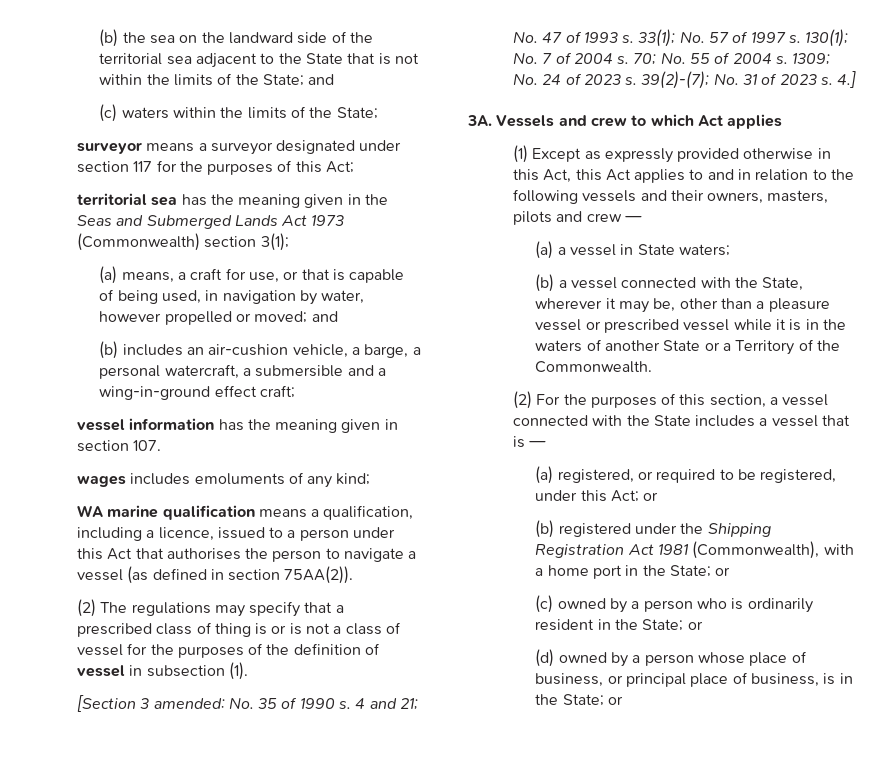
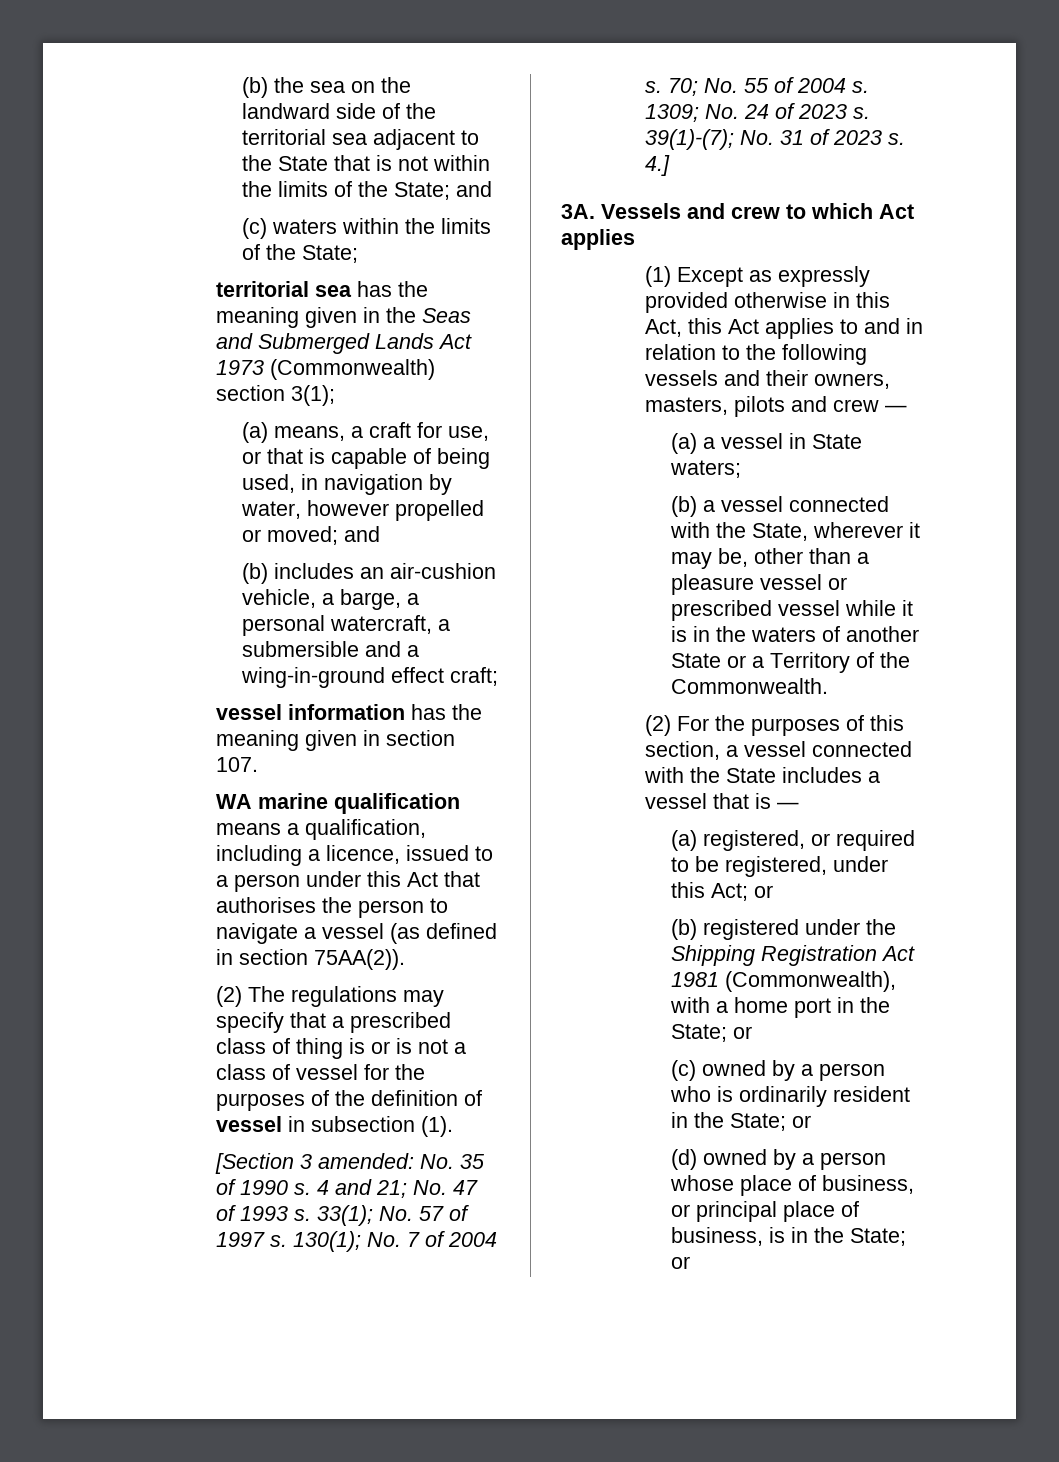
[76,140,402,155] [76,160,355,175] // surveyor means a surveyor designated under section 117 for the purposes of this Act; -> (358, 254) none
[76,472,371,488] // wages includes emoluments of any kind; -> (258, 764) none
[641,71,710,89] 39(2)-(7); -> [644,129,734,150] 39(1)-(7);

